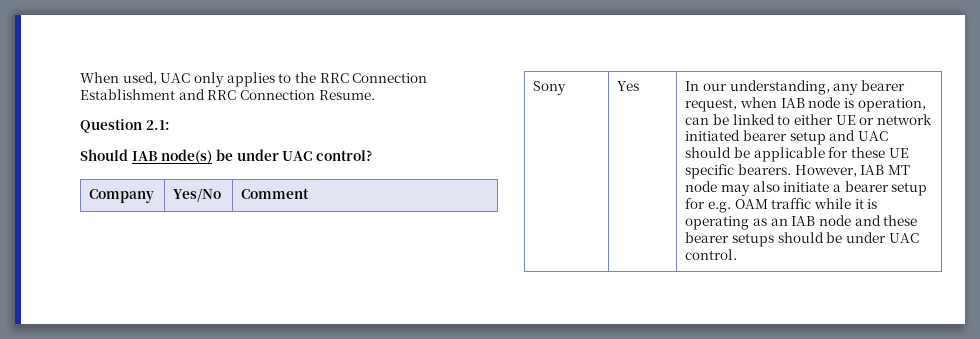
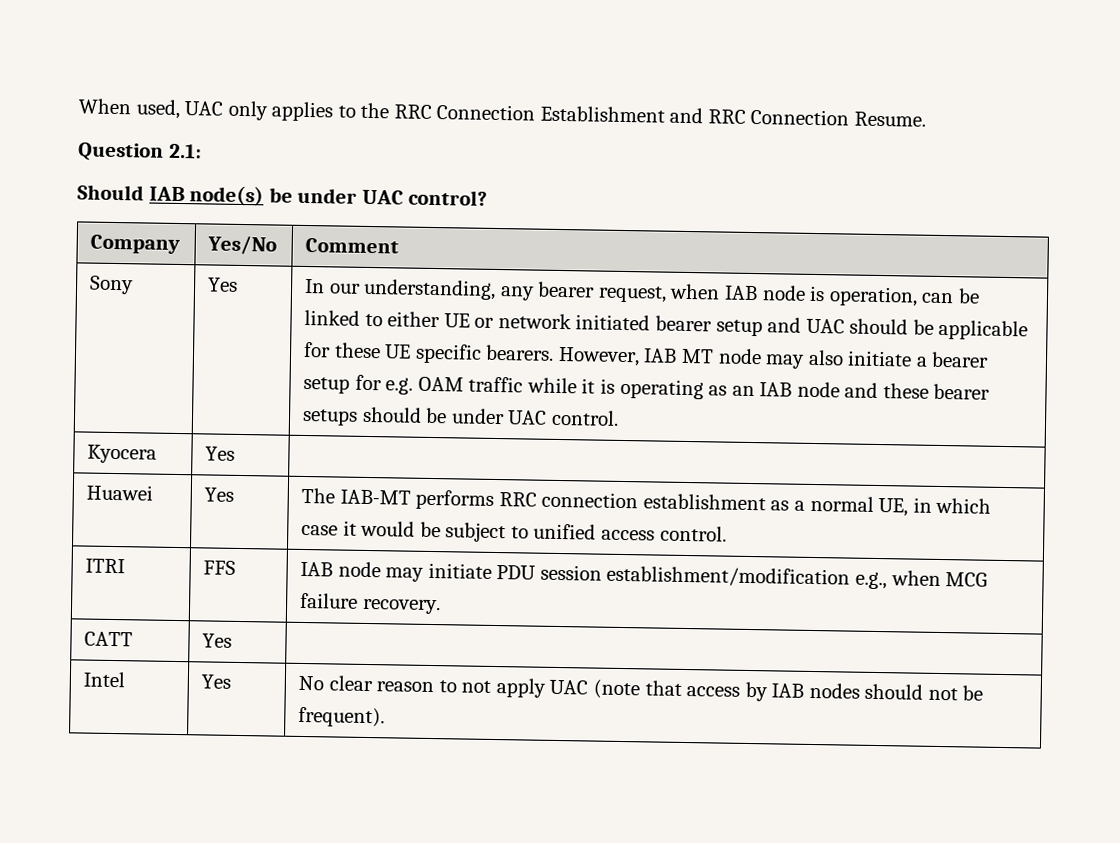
(738, 254) none -> [87,444,158,464] [205,446,236,461] [86,484,154,501] [204,487,235,502] [301,487,992,517] [301,520,727,543] [85,558,126,574] [203,560,237,575] [300,561,988,590] [300,592,441,615] [84,631,134,647] [202,633,233,648] [83,671,127,688] [201,674,232,689] [298,675,984,702] [298,706,386,728] // Kyocera | Yes | // Huawei | Yes | The IAB-MT performs RRC connection establishment as a normal UE, in which case it would be subject to unified access control. // ITRI | FFS | IAB node may initiate PDU session establishment/modification e.g., when MCG failure recovery. // CATT | Yes | // Intel | Yes | No clear reason to not apply UAC (note that access by IAB nodes should not be frequent).

